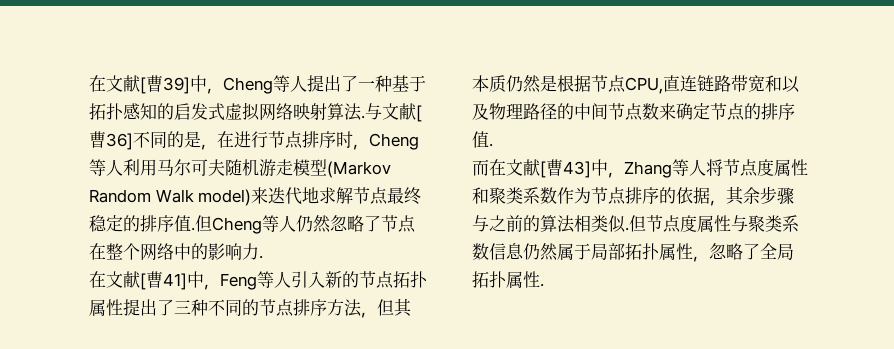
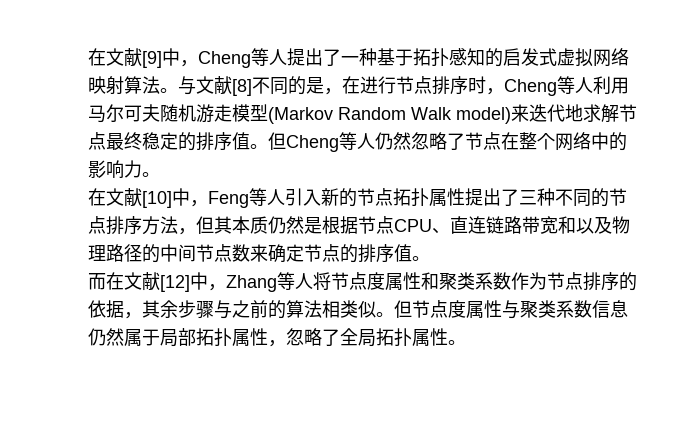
[89,75,190,94] 在文献[曹39] -> [88,48,162,68] 在文献[9]
[361,103,422,122] [89,131,133,150] .与文献[曹36] -> [160,76,252,96] 。与文献[8]
[191,227,195,231] . -> [250,144,268,149] 。
[259,255,263,259] [89,271,187,290] . // 在文献[曹41] -> [142,172,160,177] [88,188,172,208] 。 // 在文献[10]
[625,77,663,94] CPU, -> [394,219,450,234] CPU、
[489,143,493,147] . -> [412,256,430,261] 。
[540,159,591,178] [曹43] -> [160,275,190,292] [12]
[625,227,629,231] . -> [376,312,394,317] 。
[540,283,544,287] . -> [448,340,466,345] 。

